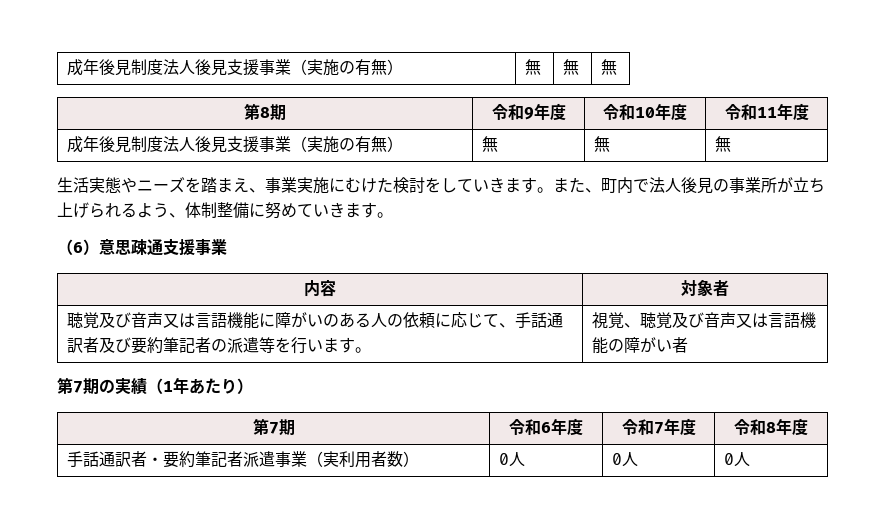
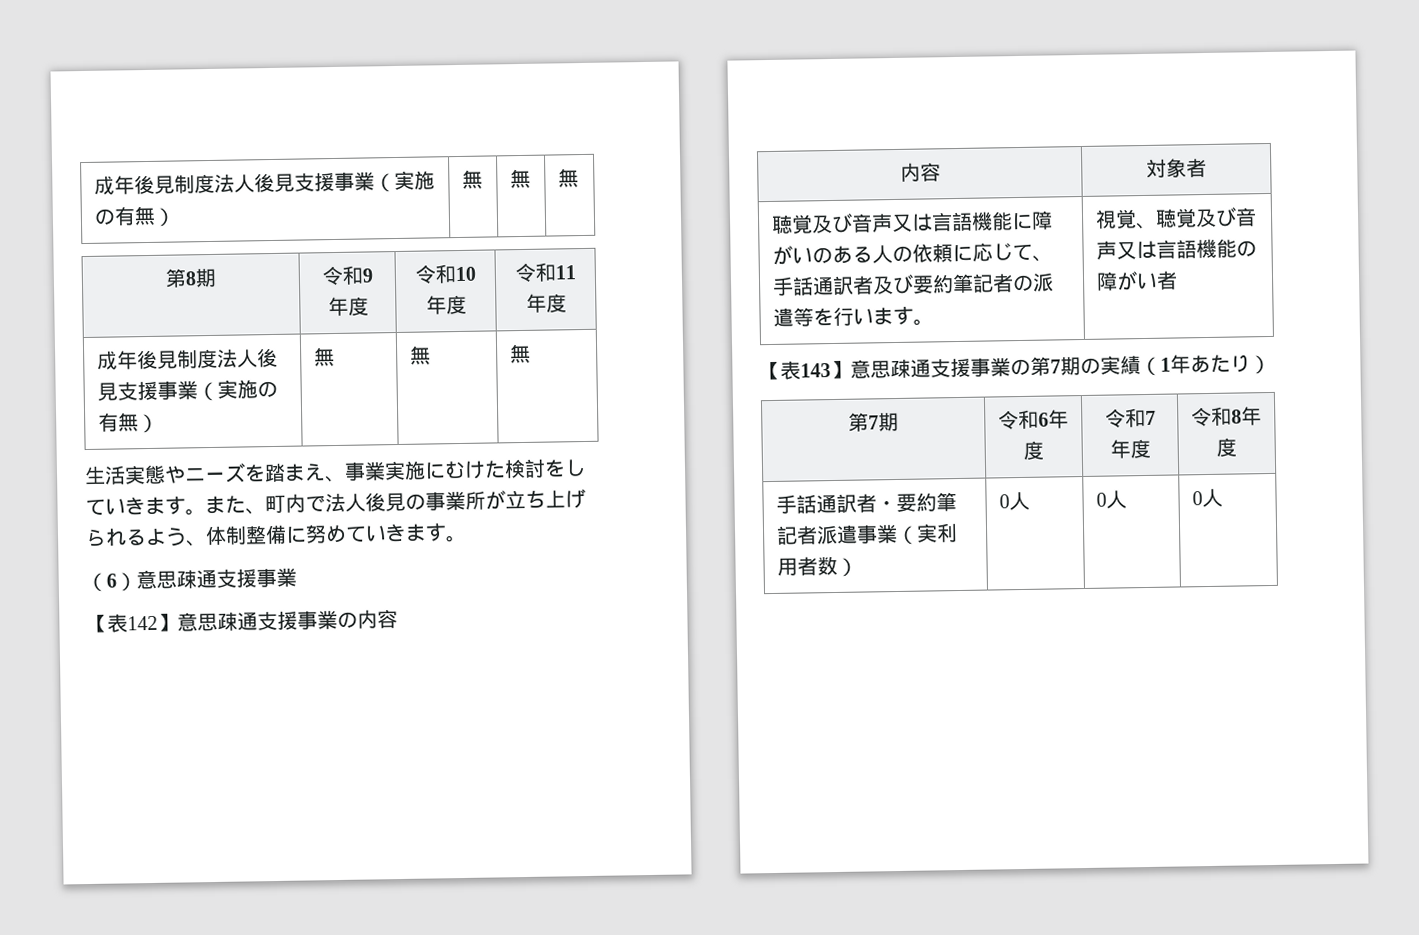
(227, 247) none -> [87,609,398,634] // 【表142】意思疎通支援事業の内容
(689, 345) none -> [760,357,1031,381] 【表143】意思疎通支援事業の

